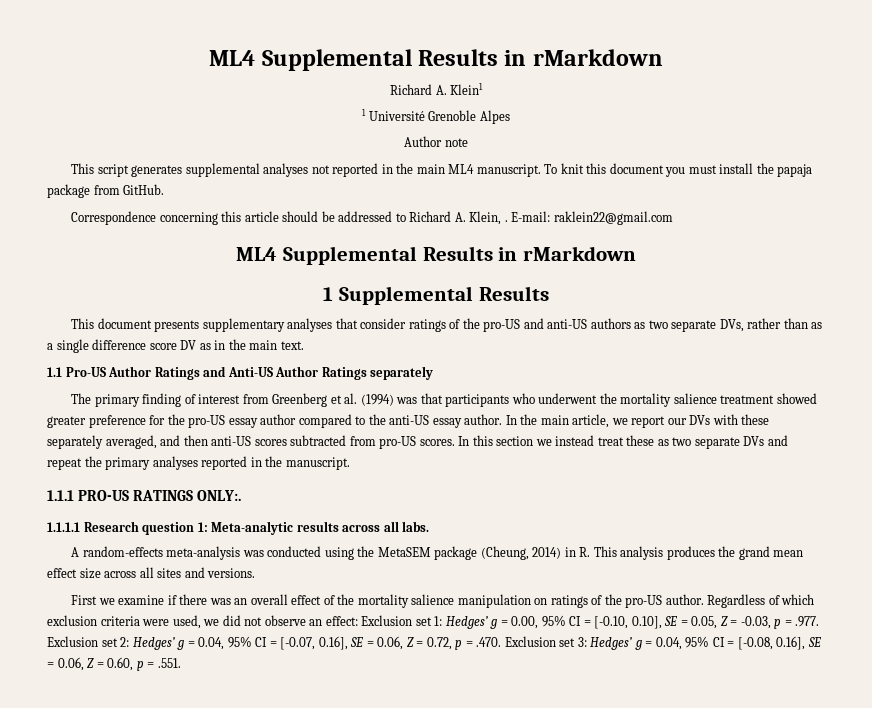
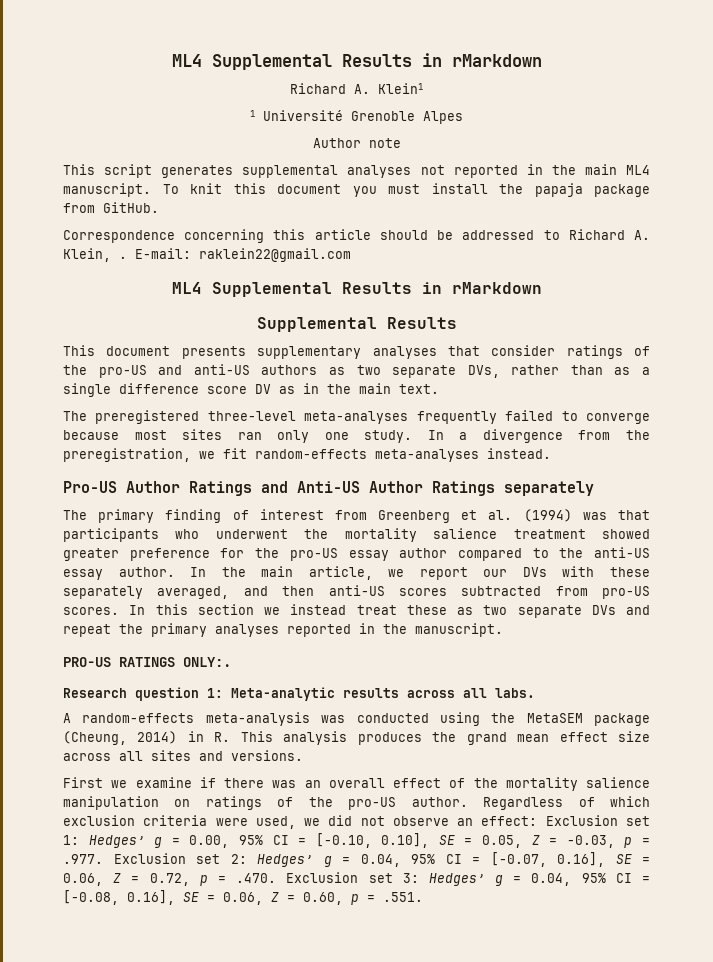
[323,287,334,301] 1 -> (542, 288) none
[47,367,62,377] 1.1 -> [63,410,651,424] [63,429,650,443] [63,448,551,462] The preregistered three-level meta-analyses frequently failed to converge because most sites ran only one study. In a divergence from the preregistration, we fit random-effects meta-analyses instead. //
[47,490,74,501] 1.1.1 -> (503, 630) none
[47,522,80,532] 1.1.1.1 -> (231, 662) none

